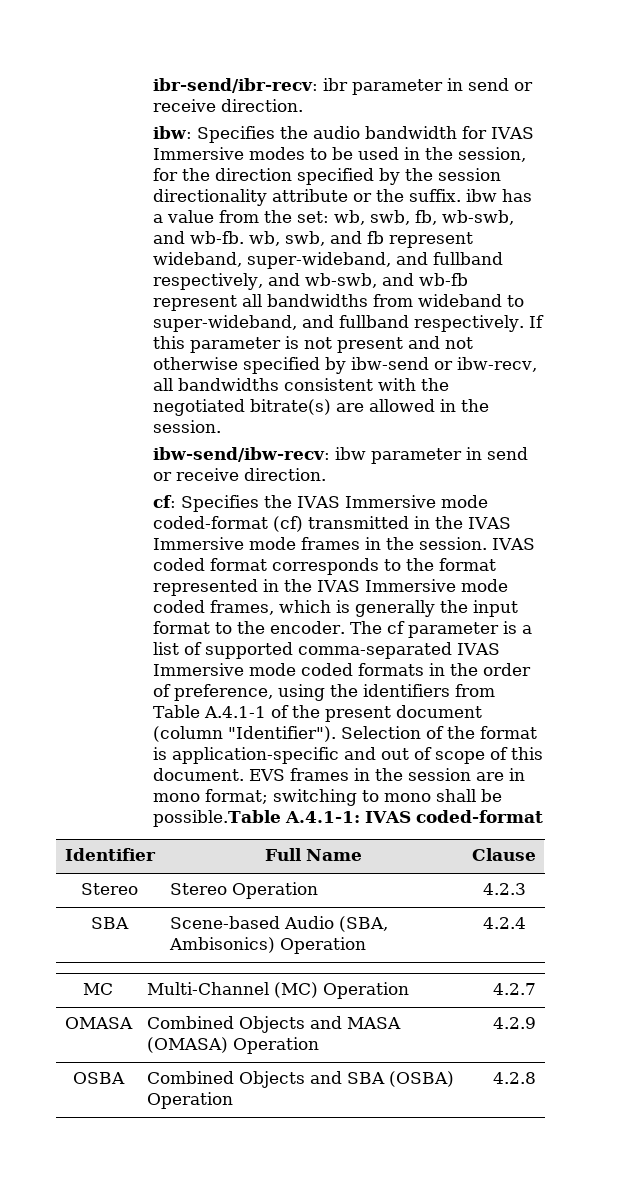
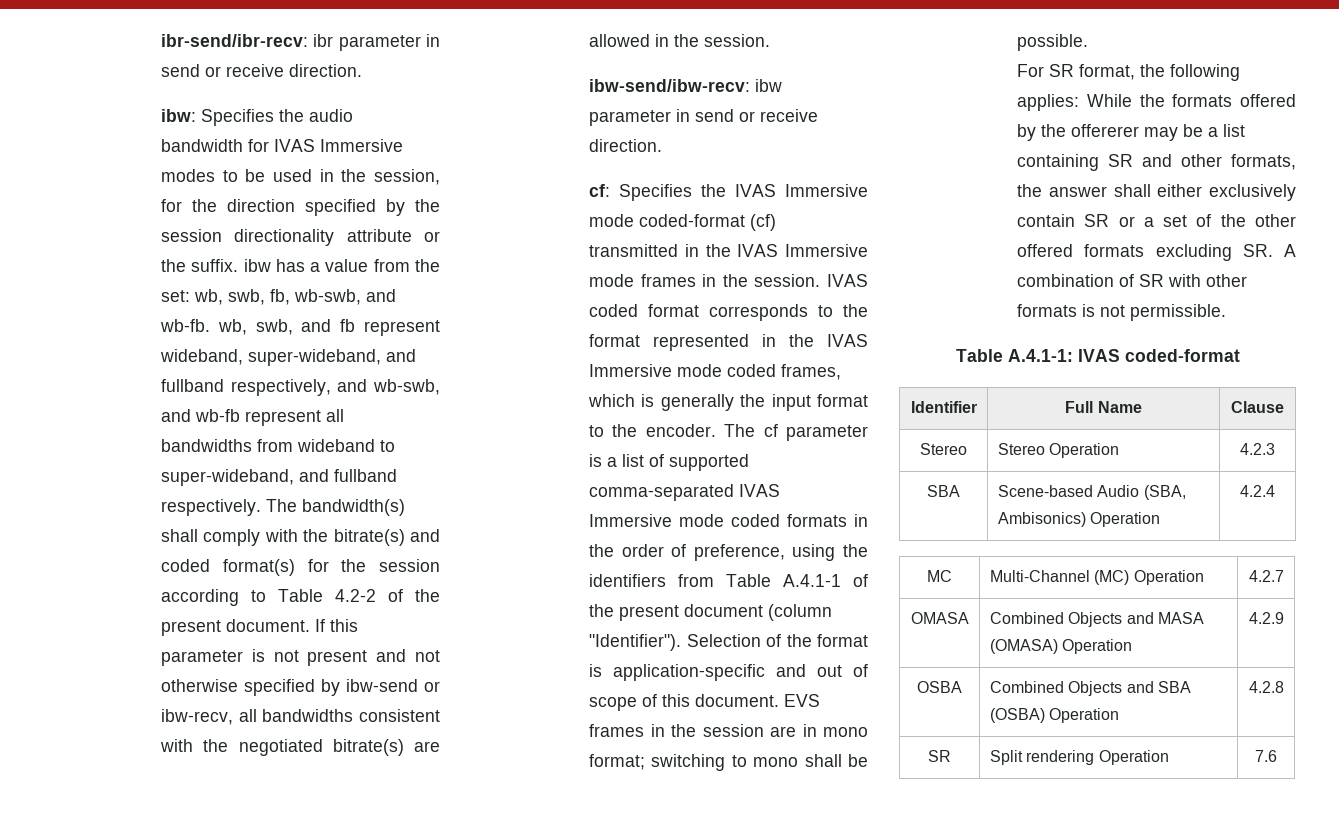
(525, 323) none -> [266,499,406,516] [161,529,440,546] [161,559,440,576] [161,589,441,606] [161,619,311,636] The bandwidth(s) shall comply with the bitrate(s) and coded format(s) for the session according to Table 4.2-2 of the present document.
[153,810,282,827] possible.Table -> [1017,34,1089,51] [1017,64,1241,81] [1017,94,1296,111] [1017,124,1246,141] [1017,154,1296,171] [1017,184,1296,201] [1017,214,1296,227] [1017,244,1296,261] [1017,274,1248,287] [1017,304,1227,321] [955,349,1003,362] possible. // For SR format, the following applies: While the formats offered by the offererer may be a list containing SR and other formats, the answer shall either exclusively contain SR or a set of the other offered formats excluding SR. A combination of SR with other formats is not permissible. // Table
(536, 1078) none -> [928,750,951,762] [989,750,1169,765] [1255,750,1277,762] // SR | Split rendering Operation | 7.6

